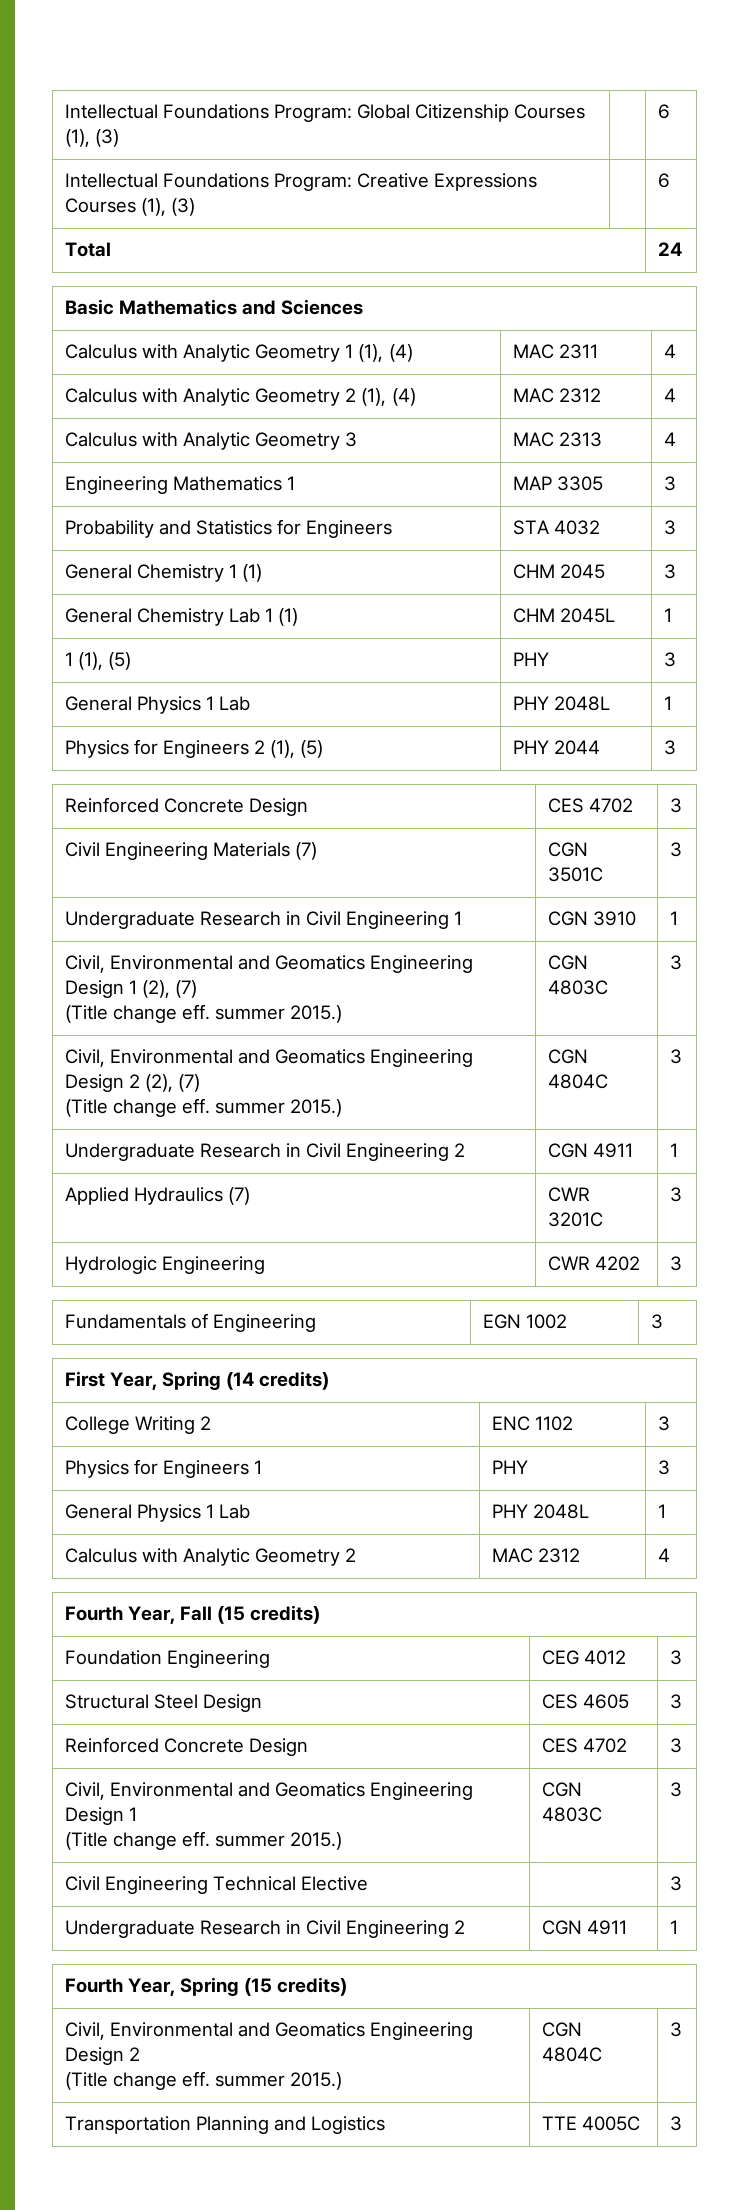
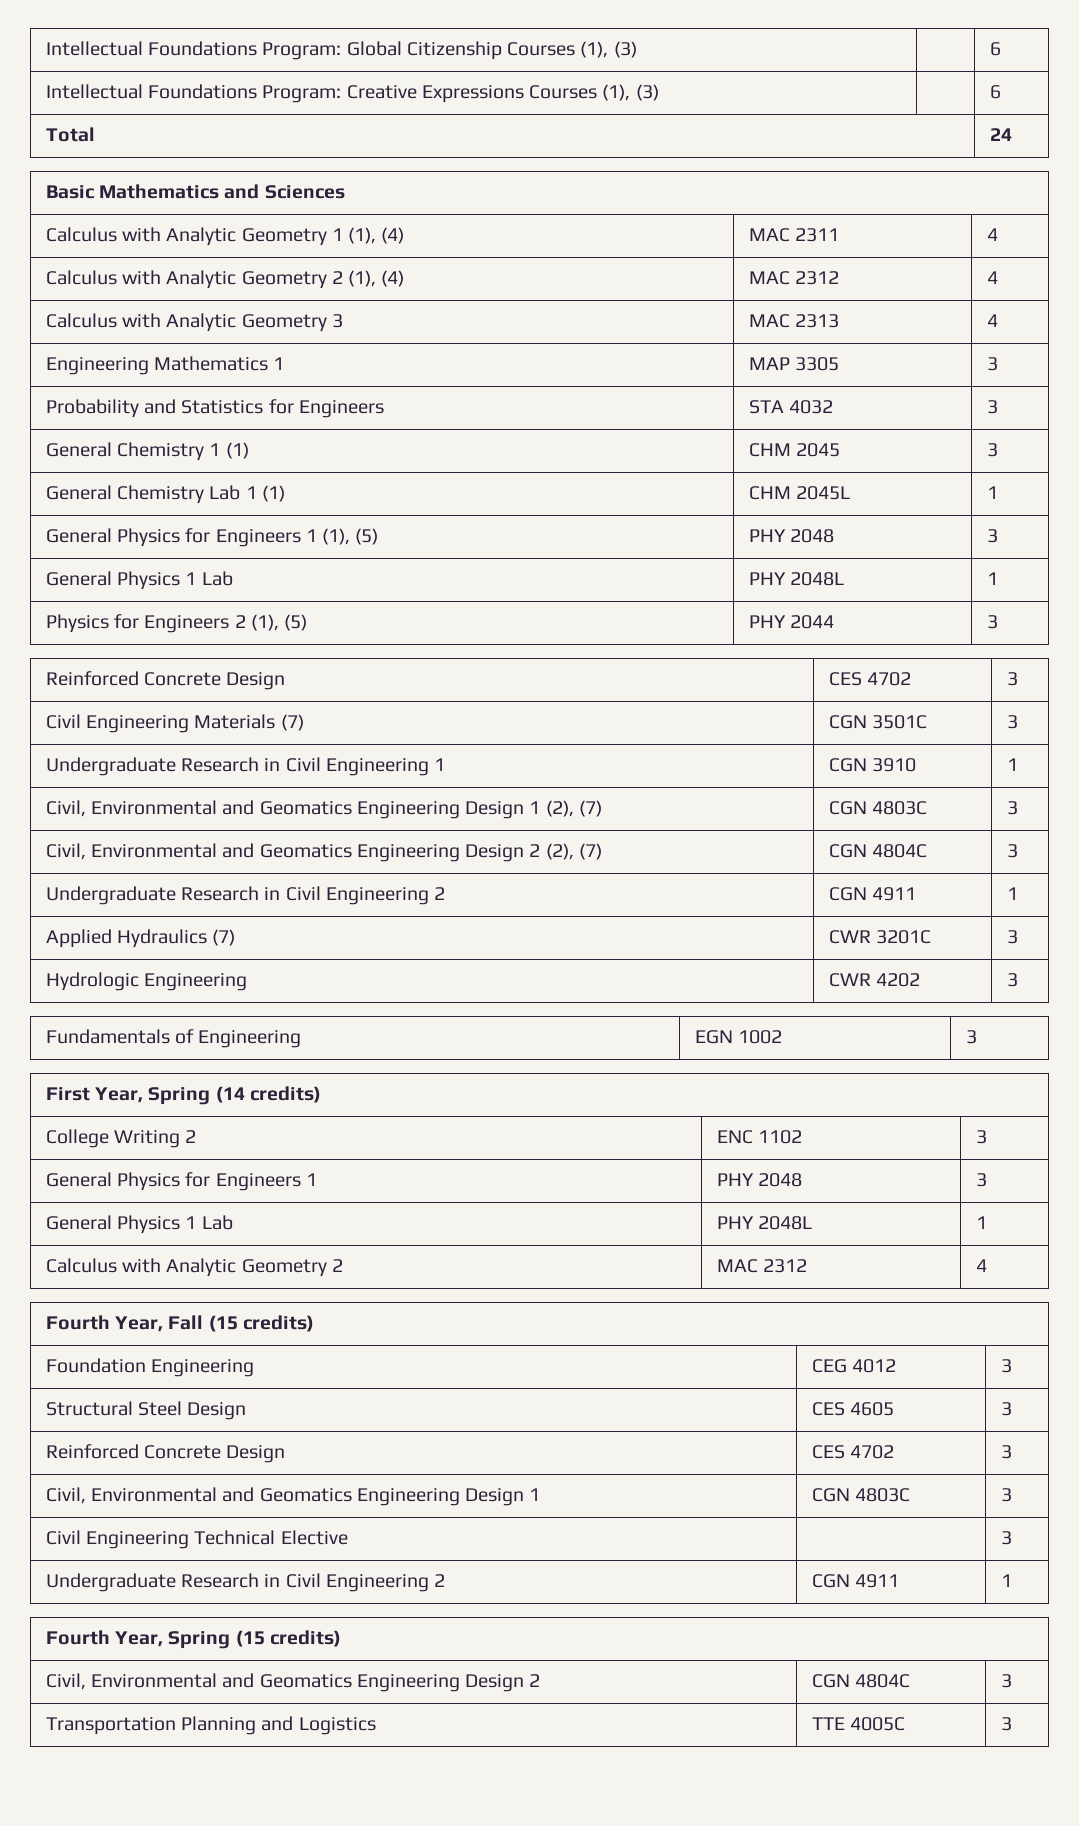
(672, 615) none -> [45,528,301,547] General Physics for Engineers
(549, 659) none -> [790,529,835,543] 2048
[64,1004,343,1023] // (Title change eff. summer 2015.) -> (603, 808) none
[64,1098,343,1117] // (Title change eff. summer 2015.) -> (603, 851) none
(670, 1423) none -> [45,1172,112,1187] General
(528, 1467) none -> [758,1173,803,1187] 2048
[64,1831,343,1850] // (Title change eff. summer 2015.) -> (541, 1494) none
[64,2071,343,2090] // (Title change eff. summer 2015.) -> (541, 1680) none

